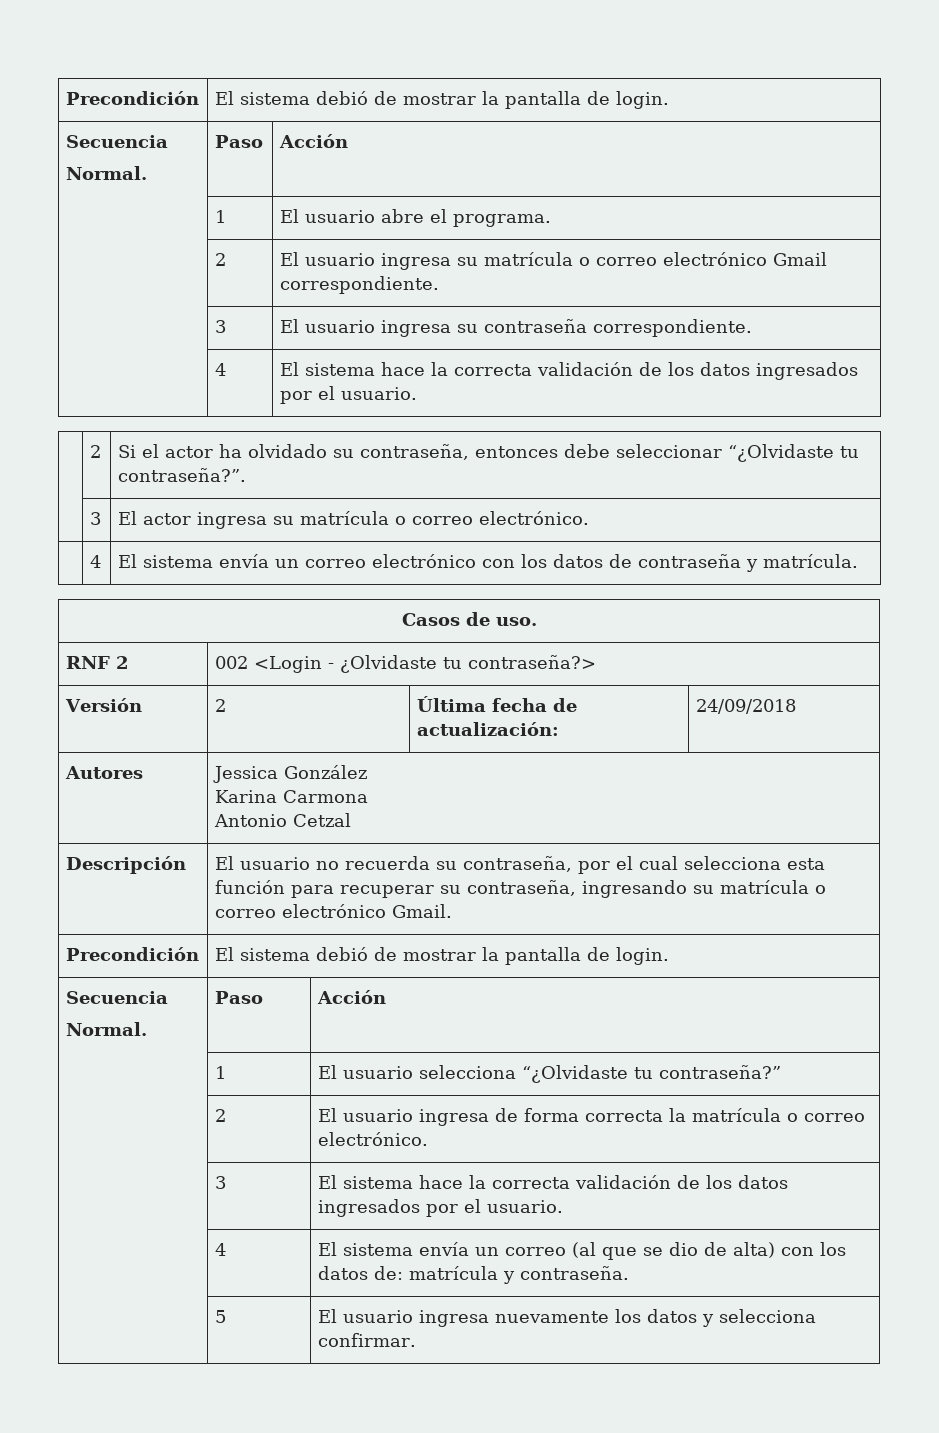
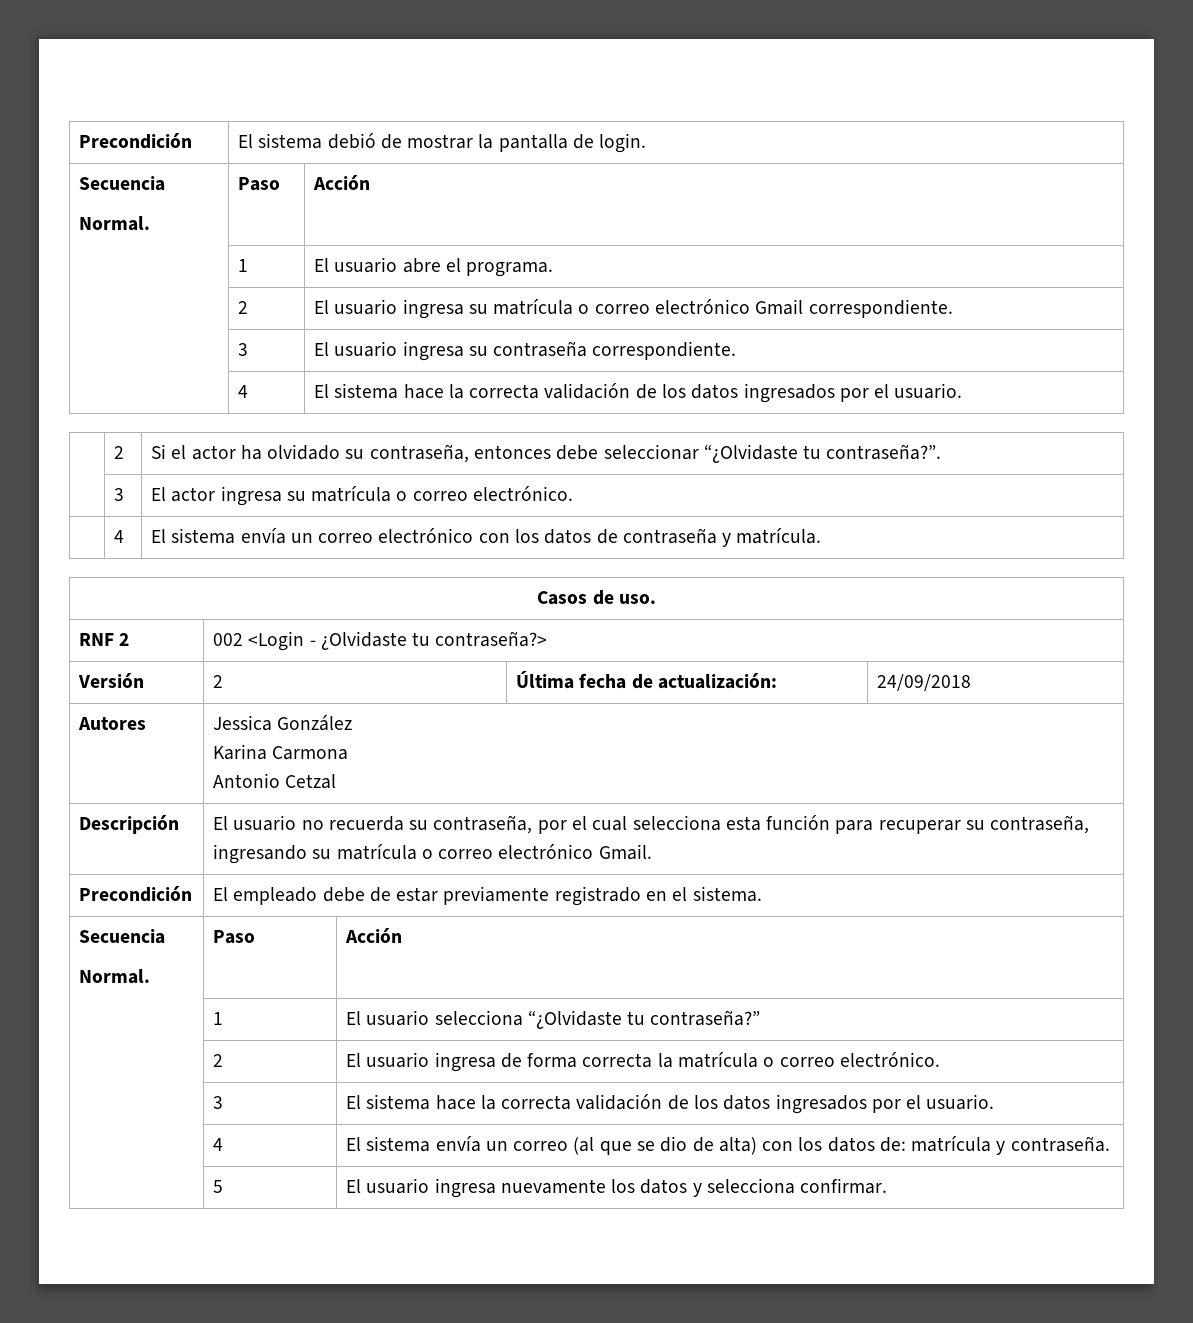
[239,947,669,965] sistema debió de mostrar la pantalla de login. -> [233,886,762,906] empleado debe de estar previamente registrado en el sistema.

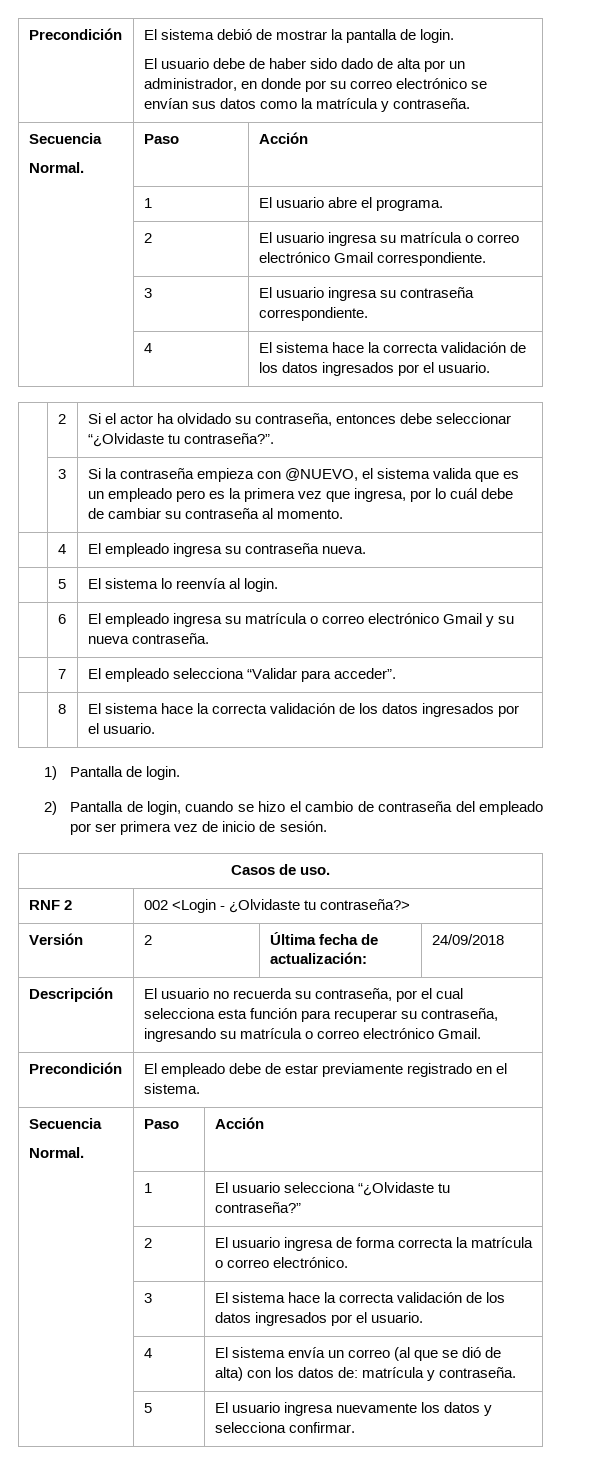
(647, 143) none -> [143,58,466,72] [143,78,488,92] [143,98,471,112] // El usuario debe de haber sido dado de alta por un administrador, en donde por su correo electrónico se envían sus datos como la matrícula y contraseña.
[151,486,574,506] [114,530,125,543] [151,528,822,547] El actor ingresa su matrícula o correo electrónico. // | 4 | El sistema envía un correo electrónico con los datos de contraseña y matrícula. -> [87,468,520,482] [87,488,514,502] [87,508,344,519] [57,544,66,554] [87,543,367,557] [57,579,66,589] [87,578,279,592] [57,614,66,624] [87,613,515,627] [87,633,209,644] [57,669,66,679] [87,668,397,682] [57,704,66,714] [87,703,520,717] [87,723,155,734] [44,766,181,780] [44,801,543,815] [70,821,327,835] Si la contraseña empieza con @NUEVO, el sistema valida que es un empleado pero es la primera vez que ingresa, por lo cuál debe de cambiar su contraseña al momento. // | 4 | El empleado ingresa su contraseña nueva. // | 5 | El sistema lo reenvía al login. // | 6 | El empleado ingresa su matrícula o correo electrónico Gmail y su nueva contraseña. // | 7 | El empleado selecciona “Validar para acceder”. // | 8 | El sistema hace la correcta validación de los datos ingresados por el usuario. // 1) Pantalla de login. // 2) Pantalla de login, cuando se hizo el cambio de contraseña del empleado por ser primera vez de inicio de sesión.
[78,717,147,730] [213,715,353,731] [213,744,349,760] [213,773,337,789] // Autores | Jessica González // Karina Carmona // Antonio Cetzal -> (504, 939) none
[660,1136,688,1152] dio -> [462,1347,482,1358] dió

